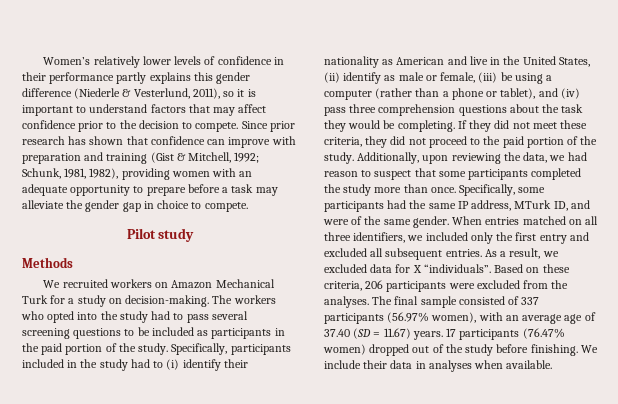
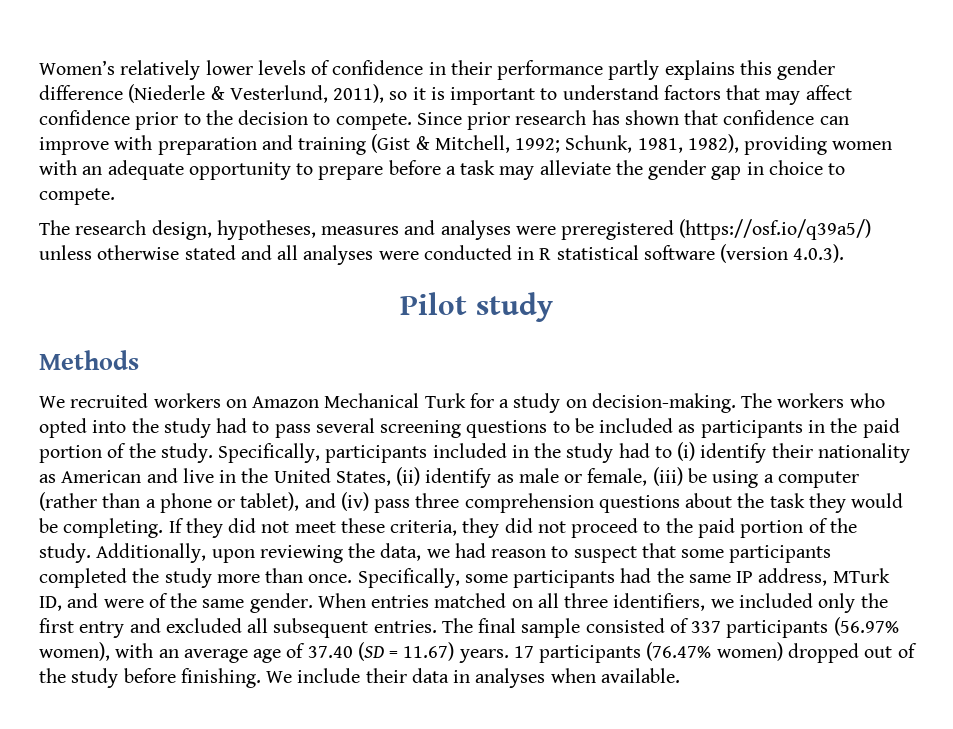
(248, 207) none -> [39,219,872,240] [39,244,845,265] // The research design, hypotheses, measures and analyses were preregistered (https://osf.io/q39a5/) unless otherwise stated and all analyses were conducted in R statistical software (version 4.0.3).
[484,248,559,259] [324,264,570,273] [324,280,569,292] [324,296,369,308] As a result, we excluded data for X “individuals”. Based on these criteria, 206 participants were excluded from the analyses. -> (437, 626) none

